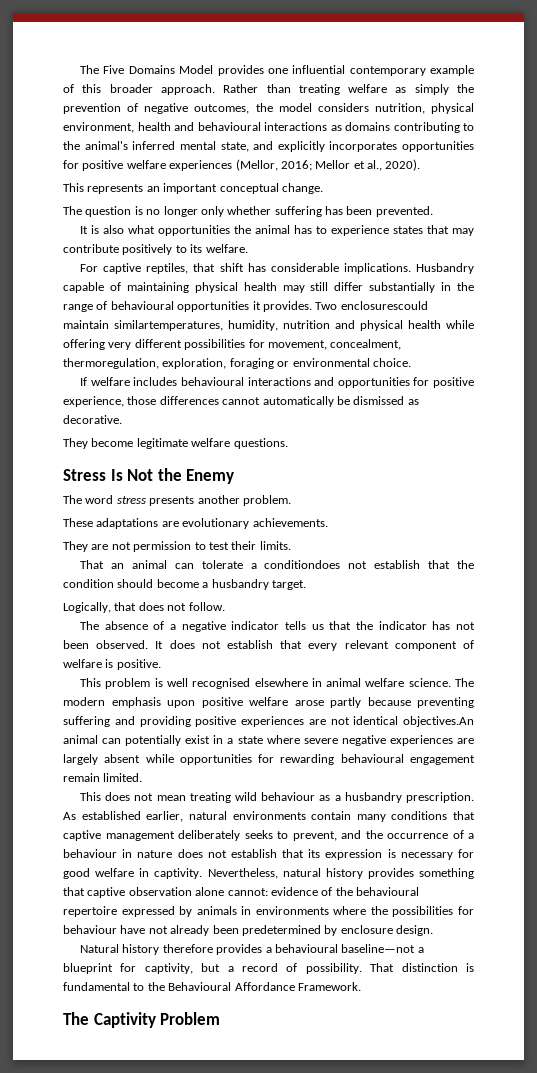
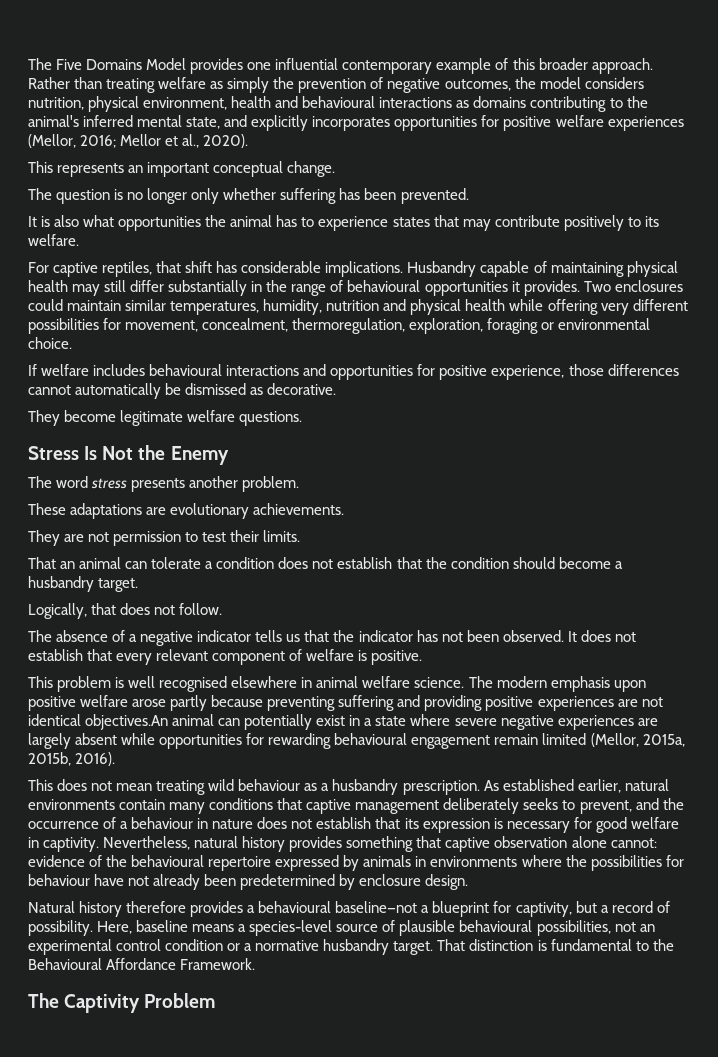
[340,301,428,310] [63,320,223,331] enclosurescould maintain similartemperatures, -> [614,280,683,292] [28,299,260,315] enclosures could maintain similar temperatures,
[264,560,341,569] conditiondoes -> [216,557,309,569] condition does
[103,773,143,782] limited. -> [542,733,685,747] [28,752,116,766] limited (Mellor, 2015a, 2015b, 2016).
(362, 968) none -> [97,920,655,936] [28,939,434,955] Here, baseline means a species-level source of plausible behavioural possibilities, not an experimental control condition or a normative husbandry target.

